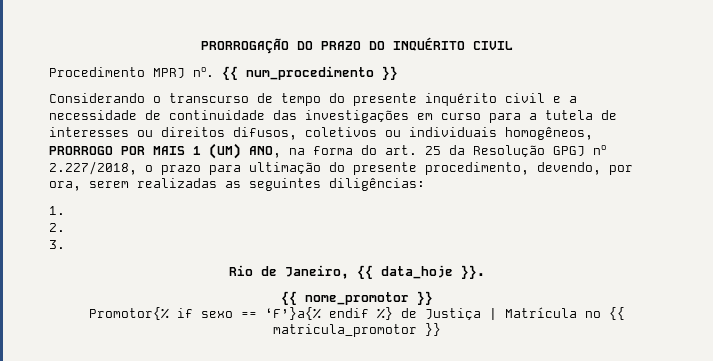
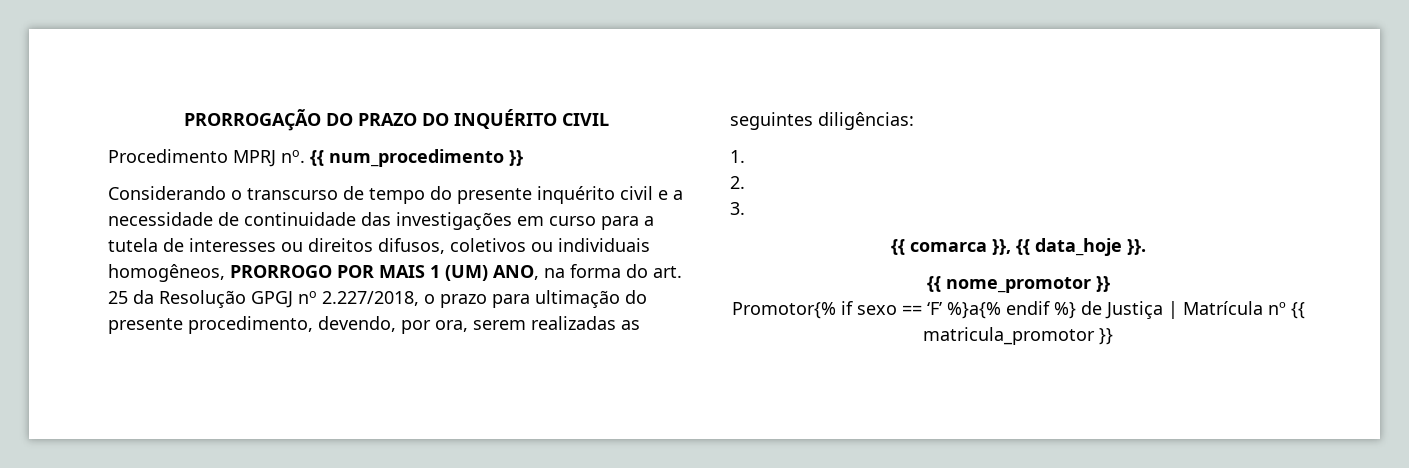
[228,265,349,279] Rio de Janeiro, -> [890,239,1011,255] {{ comarca }},
[264,307,321,320] ‘F’}a{% -> [926,302,1001,319] ‘F’ %}a{%

